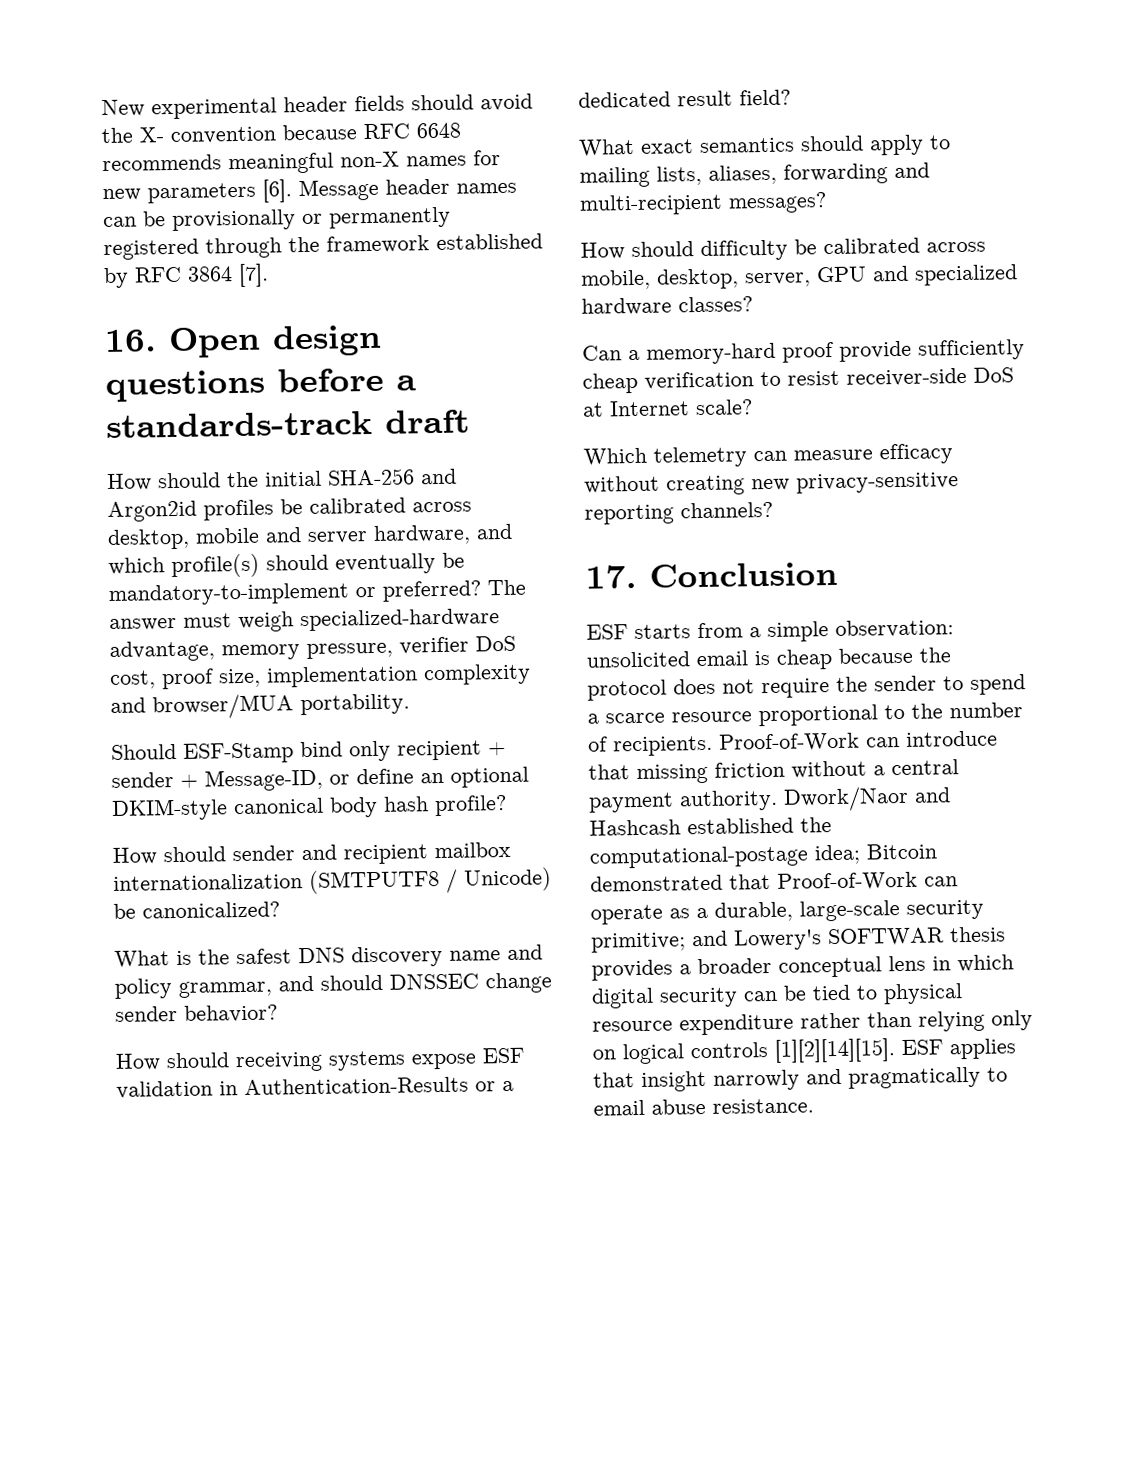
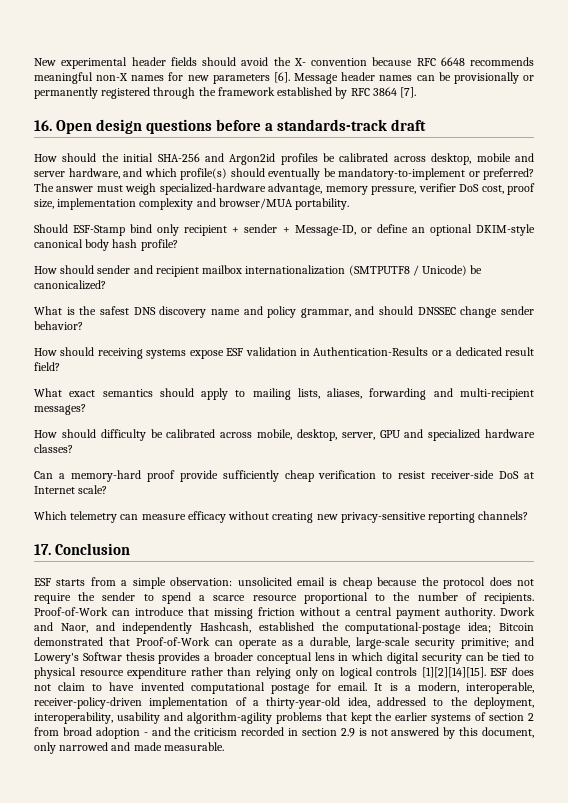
[783,785,951,812] [589,819,681,836] Dwork/Naor and Hashcash -> [500,607,535,616] [34,622,252,634] Dwork and Naor, and independently Hashcash,
[828,927,945,947] SOFTWAR -> [82,652,122,661] Softwar
[949,1038,1016,1060] [593,1066,1008,1092] [593,1098,814,1116] applies that insight narrowly and pragmatically to email abuse resistance. -> [511,667,534,676] [34,682,534,694] [34,697,534,709] [34,712,535,724] [34,727,534,739] [34,742,224,754] does not claim to have invented computational postage for email. It is a modern, interoperable, receiver-policy-driven implementation of a thirty-year-old idea, addressed to the deployment, interoperability, usability and algorithm-agility problems that kept the earlier systems of section 2 from broad adoption - and the criticism recorded in section 2.9 is not answered by this document, only narrowed and made measurable.

